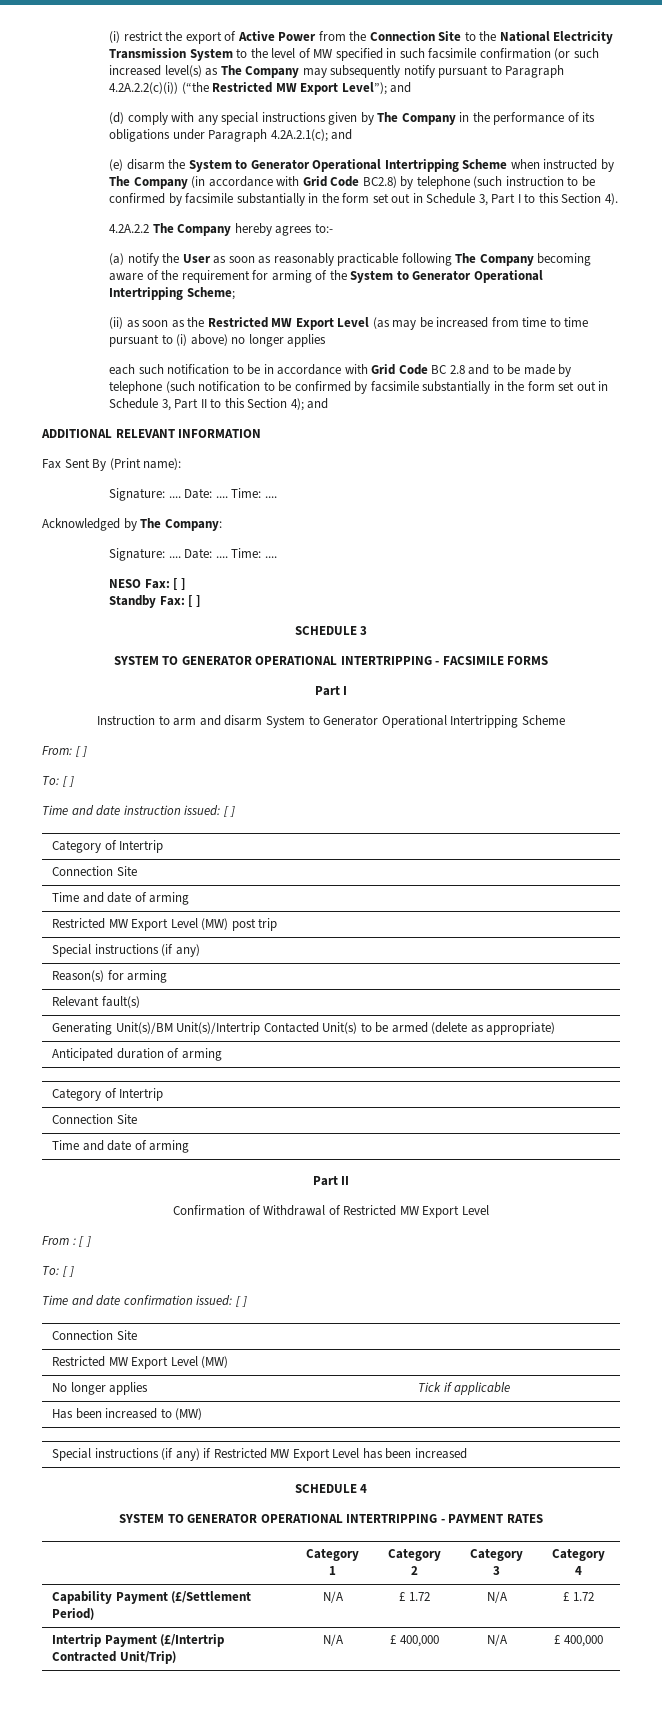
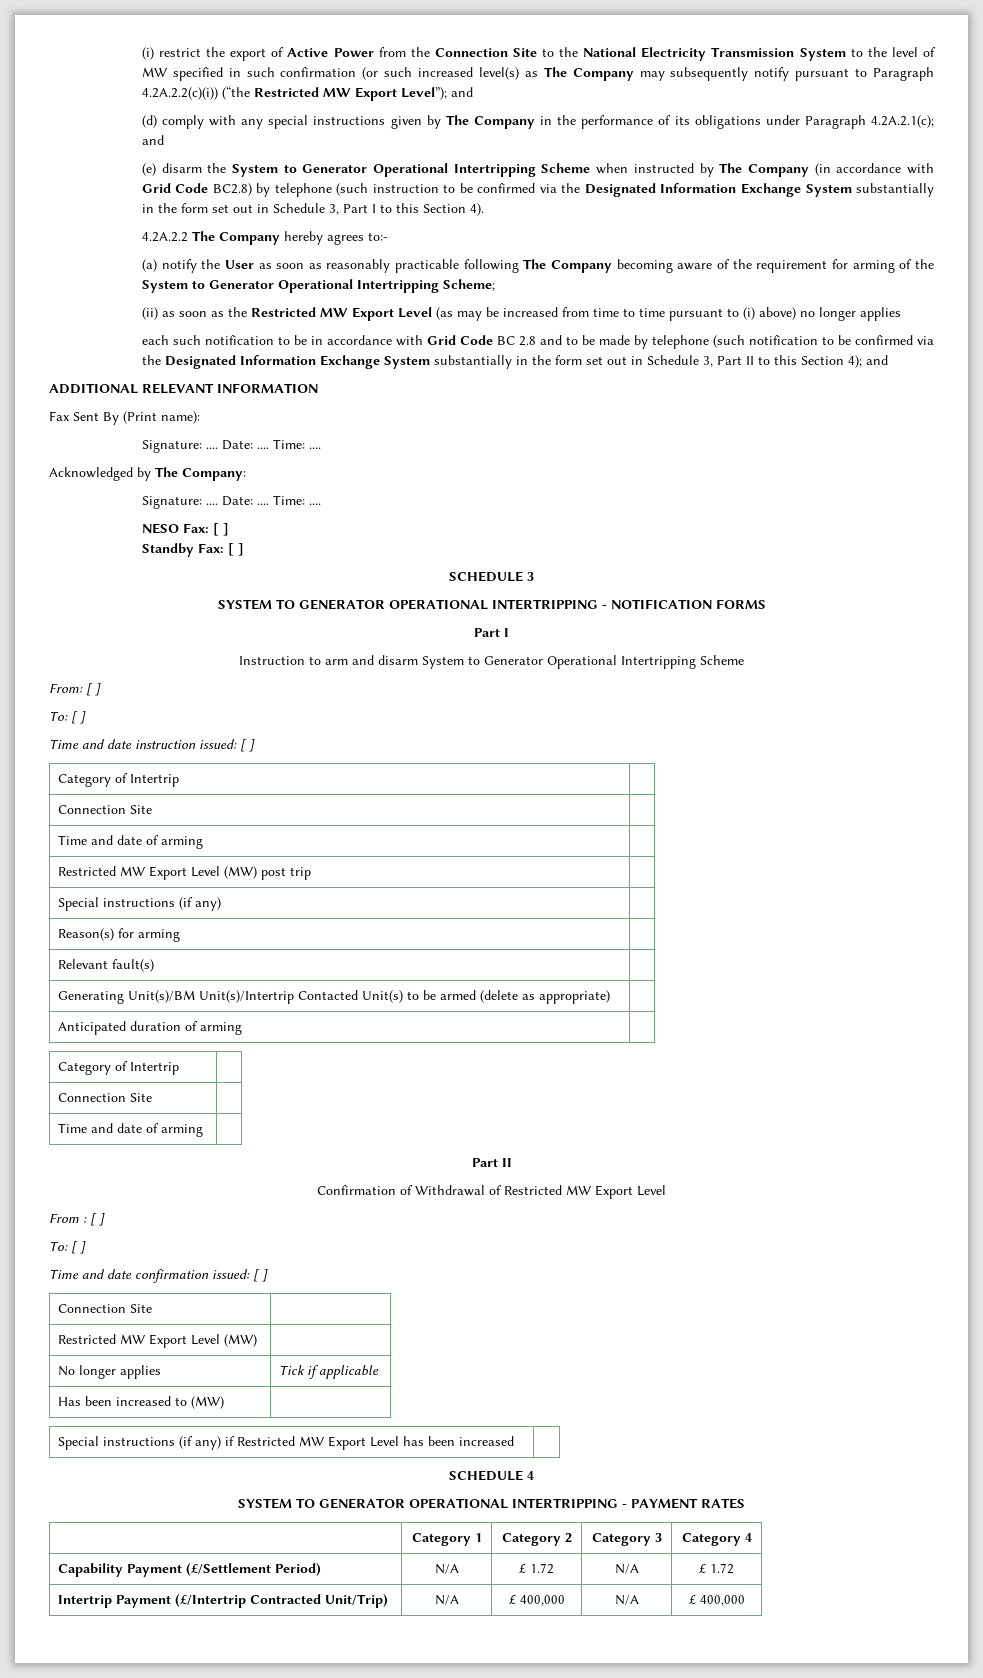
[428,48,477,59] facsimile -> (275, 72) none
[168,193,234,206] by facsimile -> [539,183,852,197] via the Designated Information Exchange System
[354,381,419,394] by facsimile -> [917,336,935,345] [141,355,430,369] via the Designated Information Exchange System
[442,656,504,665] FACSIMILE -> [610,599,712,609] NOTIFICATION

